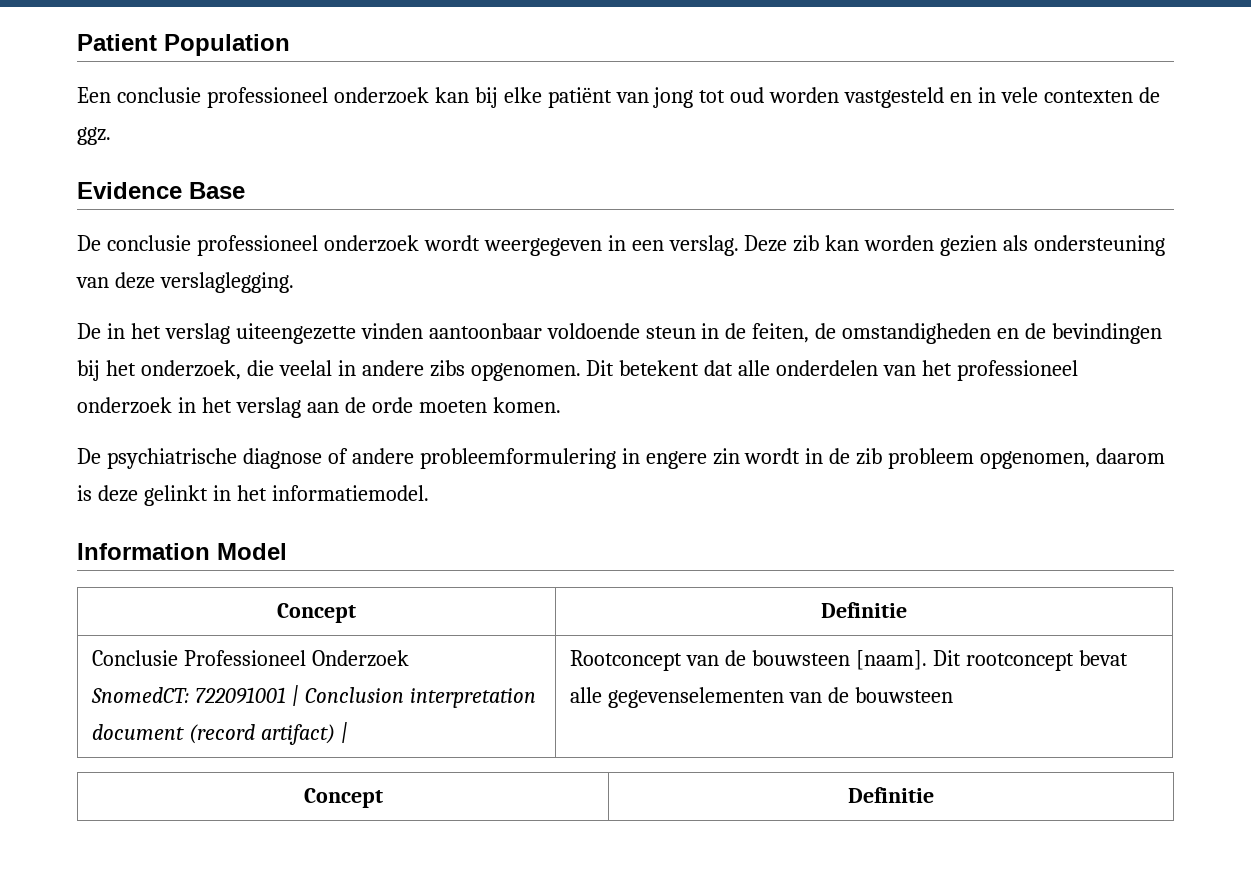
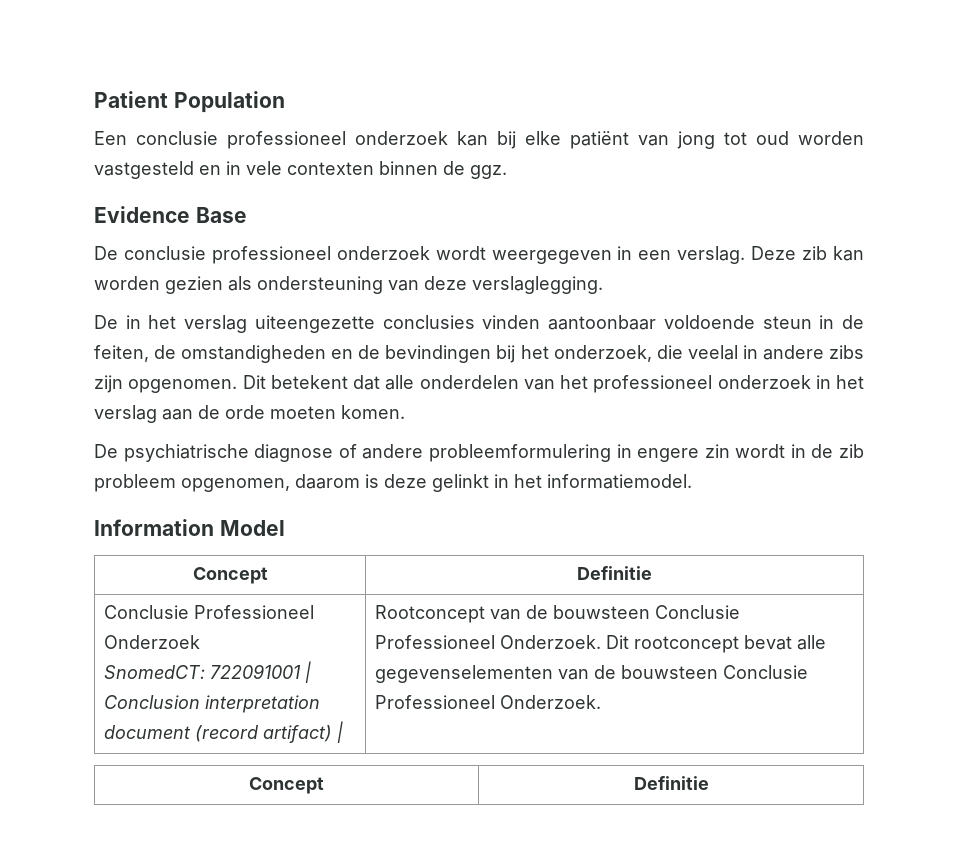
(1133, 96) none -> [379,161,438,175] binnen
(356, 333) none -> [382,315,475,329] conclusies
(465, 368) none -> [94,375,123,393] zijn
[856,650,928,670] [naam]. -> [655,605,741,619] [375,635,602,649] Conclusie Professioneel Onderzoek.
(954, 695) none -> [723,665,809,679] [375,695,602,709] Conclusie Professioneel Onderzoek.

